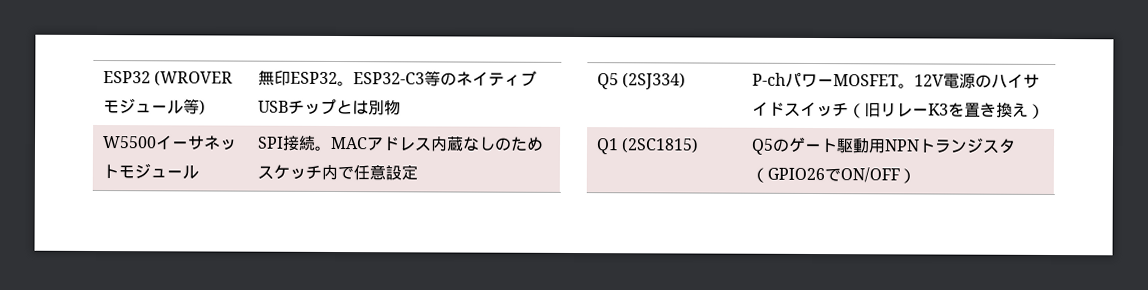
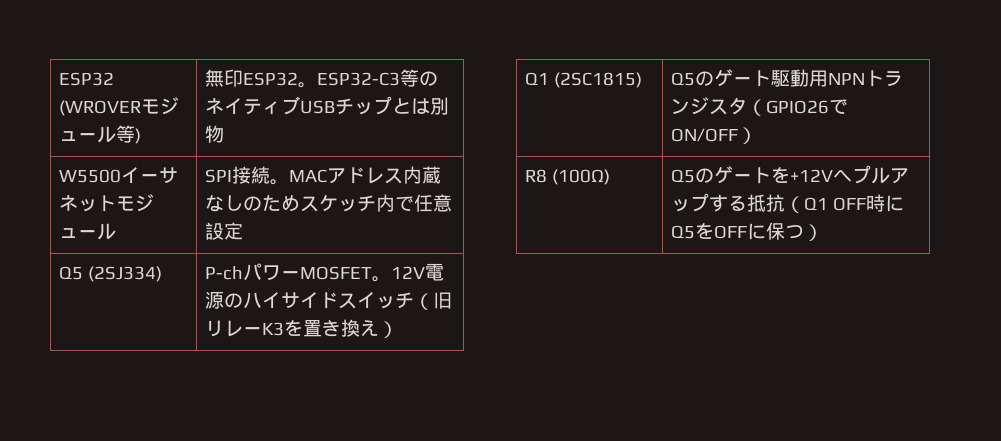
(916, 176) none -> [524,169,610,185] [670,165,909,184] [670,193,904,213] [670,222,823,241] // R8 (100Ω) | Q5のゲートを+12Vへプルアップする抵抗（Q1 OFF時にQ5をOFFに保つ）

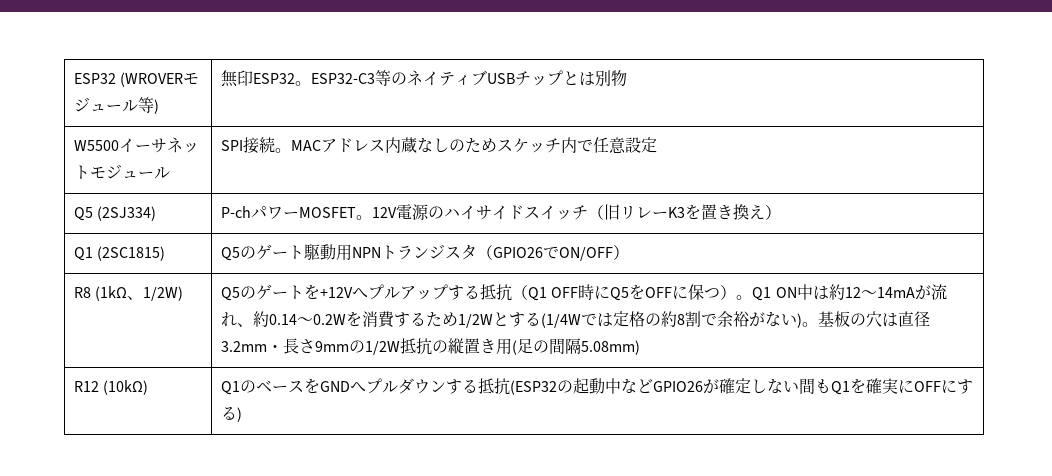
[551,169,610,185] (100Ω) -> [95,286,184,301] (1kΩ、1/2W)
(823, 232) none -> [736,284,947,301] [221,311,931,328] [221,338,641,355] [74,380,149,395] [221,378,974,395] [221,406,243,422] 。Q1 ON中は約12〜14mAが流れ、約0.14〜0.2Wを消費するため1/2Wとする(1/4Wでは定格の約8割で余裕がない)。基板の穴は直径3.2mm・長さ9mmの1/2W抵抗の縦置き用(足の間隔5.08mm) // R12 (10kΩ) | Q1のベースをGNDへプルダウンする抵抗(ESP32の起動中などGPIO26が確定しない間もQ1を確実にOFFにする)

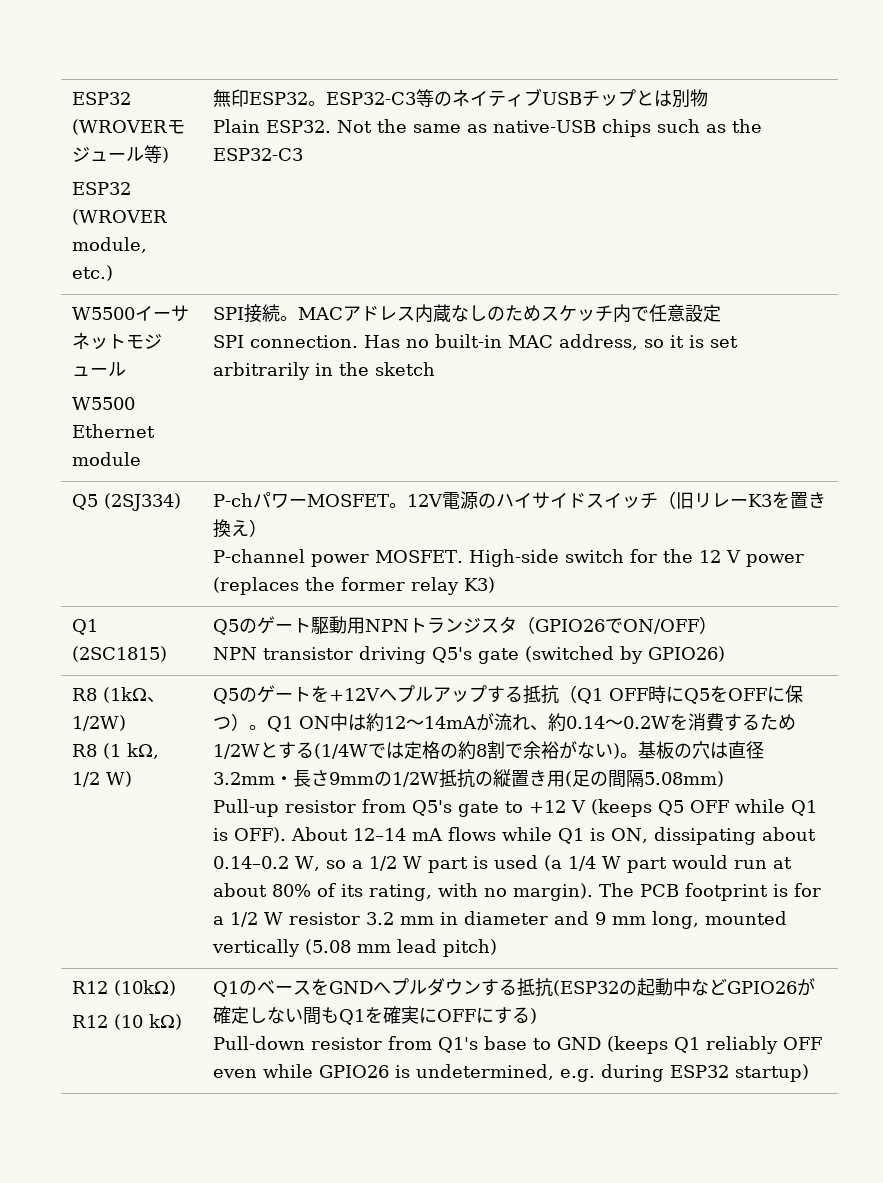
(160, 106) none -> [72,182,132,195] [72,209,168,225] [72,237,148,253] [72,265,114,281] // ESP32 (WROVER module, etc.)
(628, 78) none -> [213,119,763,137] [213,148,304,161] // Plain ESP32. Not the same as native-USB chips such as the ESP32-C3
(171, 173) none -> [72,397,136,410] [72,424,156,438] [72,452,142,466] // W5500 Ethernet module
(658, 145) none -> [213,334,739,350] [213,362,436,380] // SPI connection. Has no built-in MAC address, so it is set arbitrarily in the sketch
(782, 212) none -> [213,549,805,567] [213,577,496,595] // P-channel power MOSFET. High-side switch for the 12 V power (replaces the former relay K3)
(630, 252) none -> [213,646,726,664] // NPN transistor driving Q5's gate (switched by GPIO26)
(184, 293) none -> [72,743,160,759] [72,771,133,787] // R8 (1 kΩ, 1/2 W)
(641, 347) none -> [213,799,818,817] [213,827,817,845] [213,855,793,873] [213,883,822,901] [213,911,788,929] [212,939,498,957] // Pull-up resistor from Q5's gate to +12 V (keeps Q5 OFF while Q1 is OFF). About 12–14 mA flows while Q1 is ON, dissipating about 0.14–0.2 W, so a 1/2 W part is used (a 1/4 W part would run at about 80% of its rating, with no margin). The PCB footprint is for a 1/2 W resistor 3.2 mm in diameter and 9 mm long, mounted vertically (5.08 mm lead pitch)
(149, 387) none -> [72,1014,183,1030] // R12 (10 kΩ)
(243, 414) none -> [213,1036,823,1054] [213,1064,810,1082] // Pull-down resistor from Q1's base to GND (keeps Q1 reliably OFF even while GPIO26 is undetermined, e.g. during ESP32 startup)

